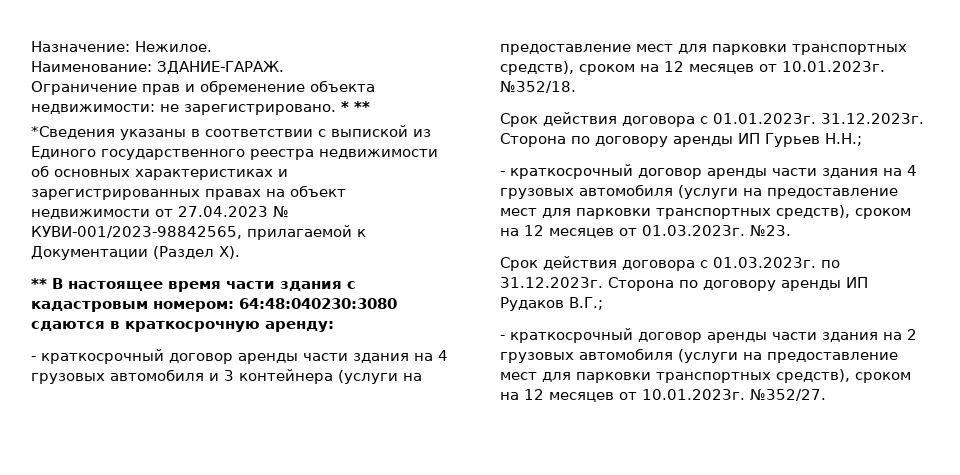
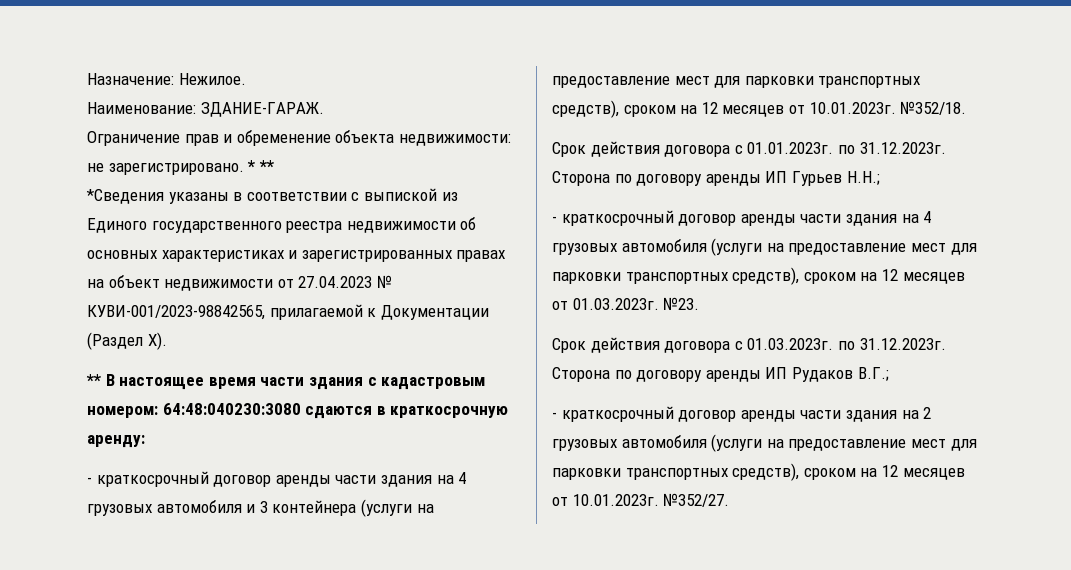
(816, 118) none -> [837,145,855,154] по

